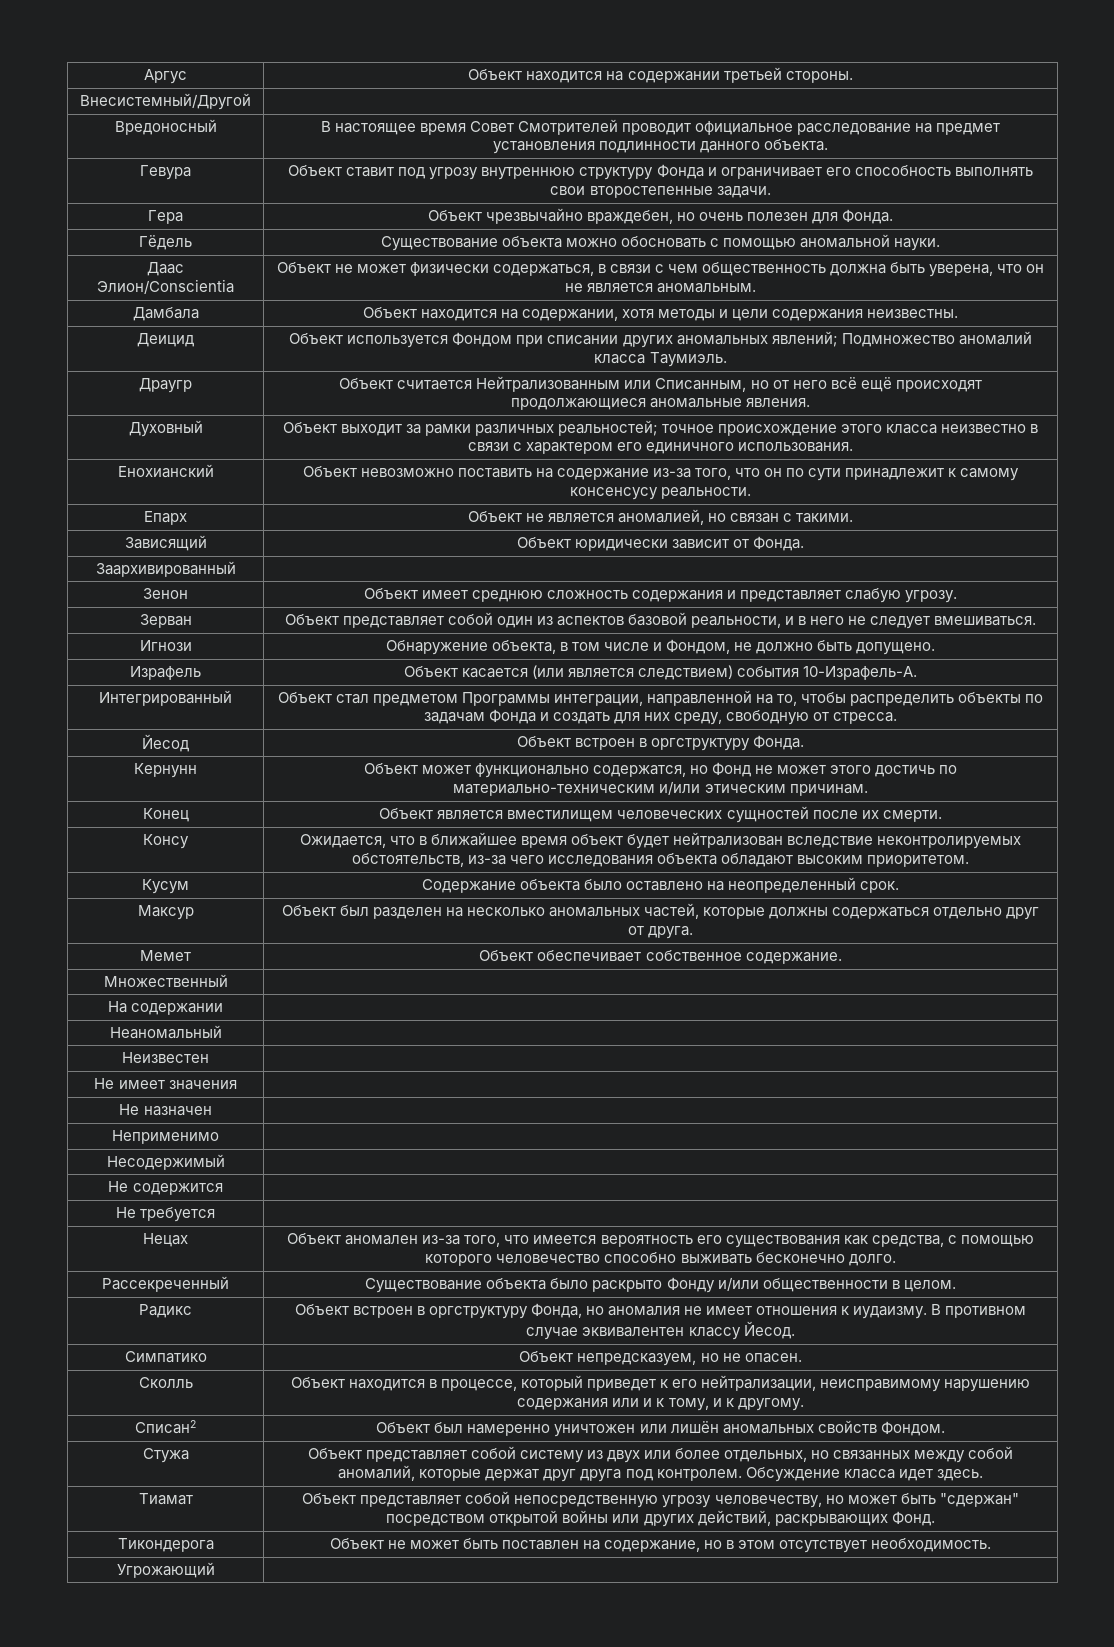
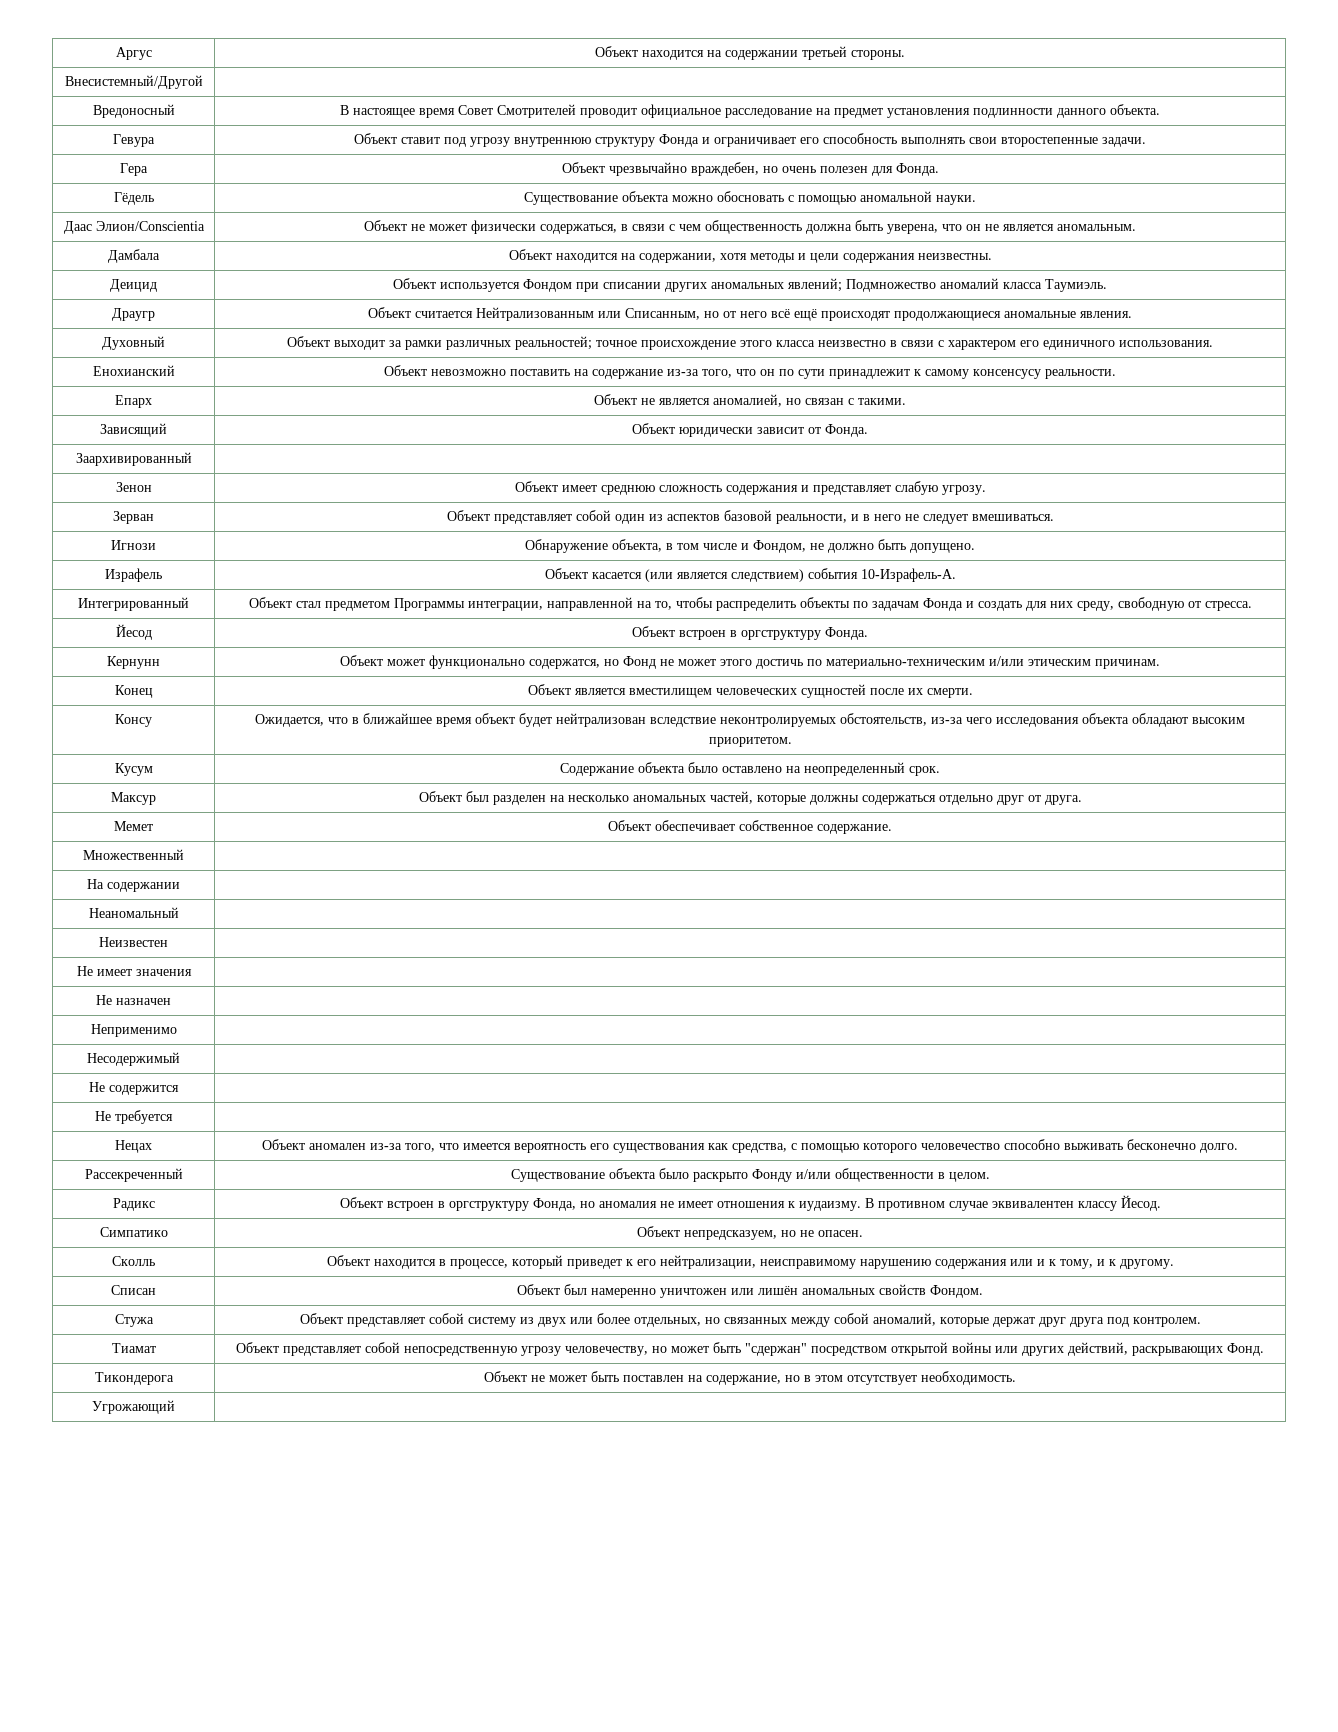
[135,1420,196,1434] Списан2 -> [111,1285,156,1295] Списан
[745,1467,983,1482] Обсуждение класса идет здесь. -> (1201, 1322) none

